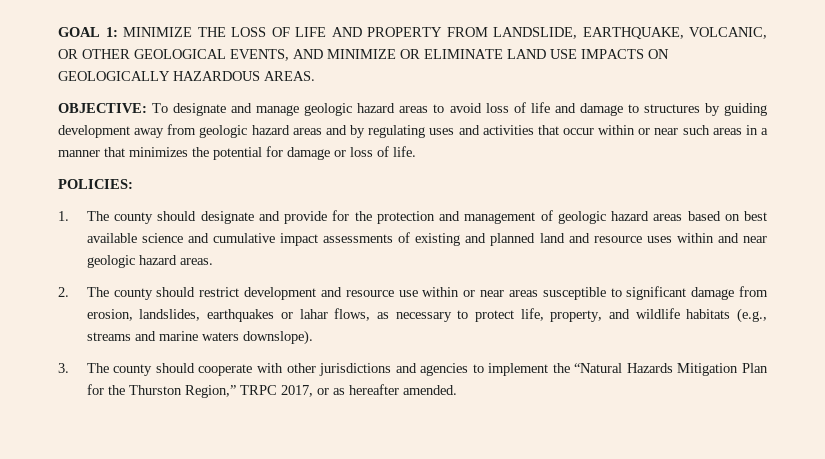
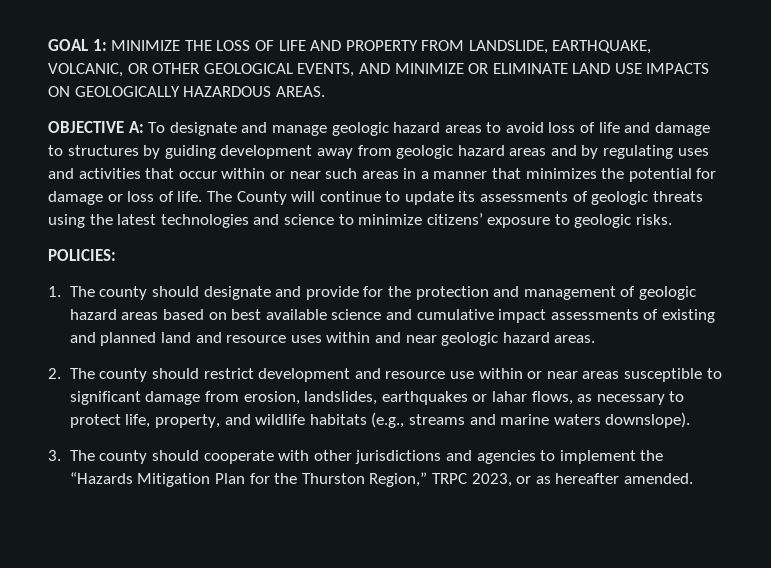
[58,103,147,113] OBJECTIVE: -> [48,121,144,133] OBJECTIVE A:
(416, 151) none -> [206,191,703,205] [48,213,673,228] The County will continue to update its assessments of geologic threats using the latest technologies and science to minimize citizens’ exposure to geologic risks.
[574,363,673,373] “Natural Hazards -> [69,472,133,484] “Hazards
[280,385,313,397] 2017, -> [471,473,512,487] 2023,

